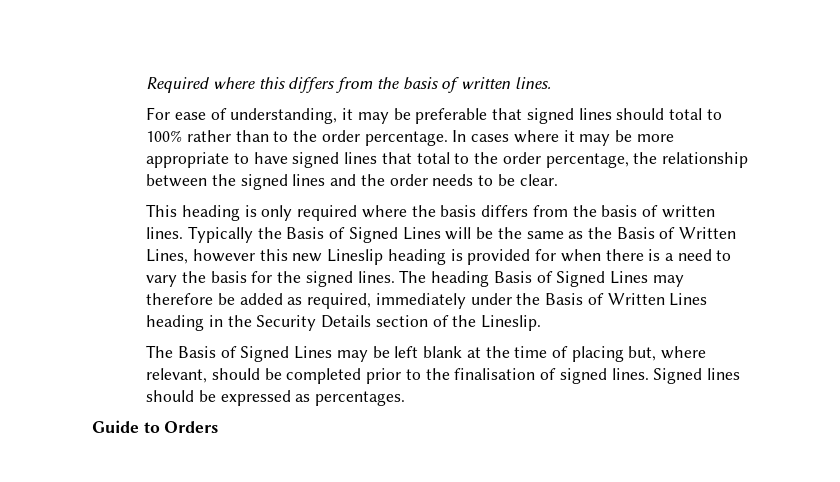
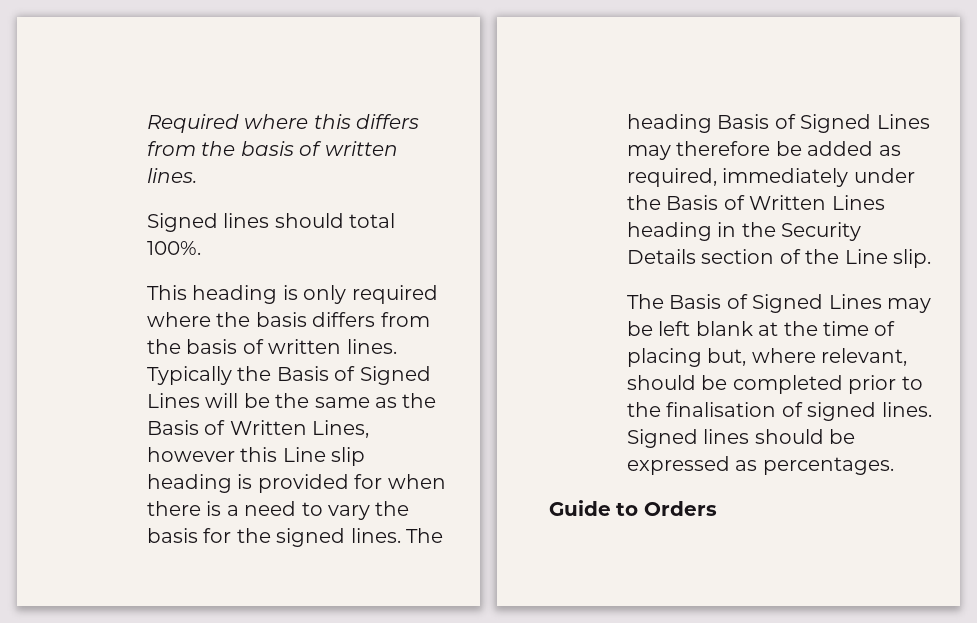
[146,107,722,124] [146,130,674,146] [146,152,748,168] [146,174,558,190] For ease of understanding, it may be preferable that signed lines should total to 100% rather than to the order percentage. In cases where it may be more appropriate to have signed lines that total to the order percentage, the relationship between the signed lines and the order needs to be clear. -> [147,213,396,232] [147,241,202,255] Signed lines should total 100%.
[292,249,384,265] new Lineslip -> [282,447,366,466] Line slip
[481,315,542,331] Lineslip. -> [844,249,932,268] Line slip.

